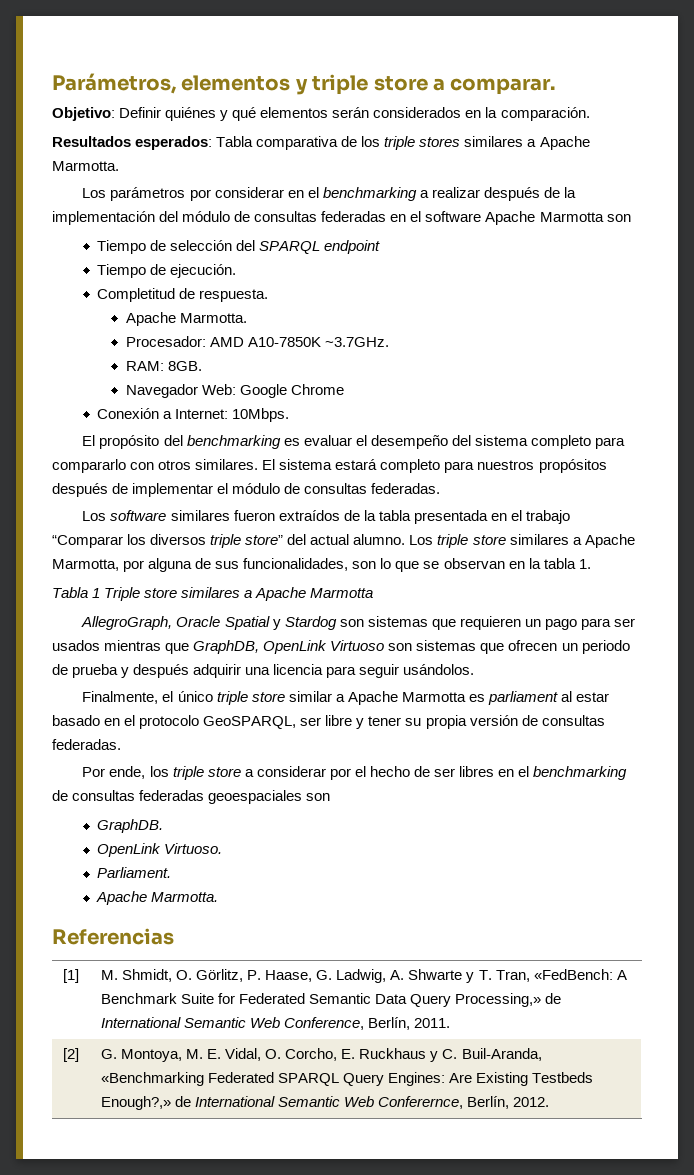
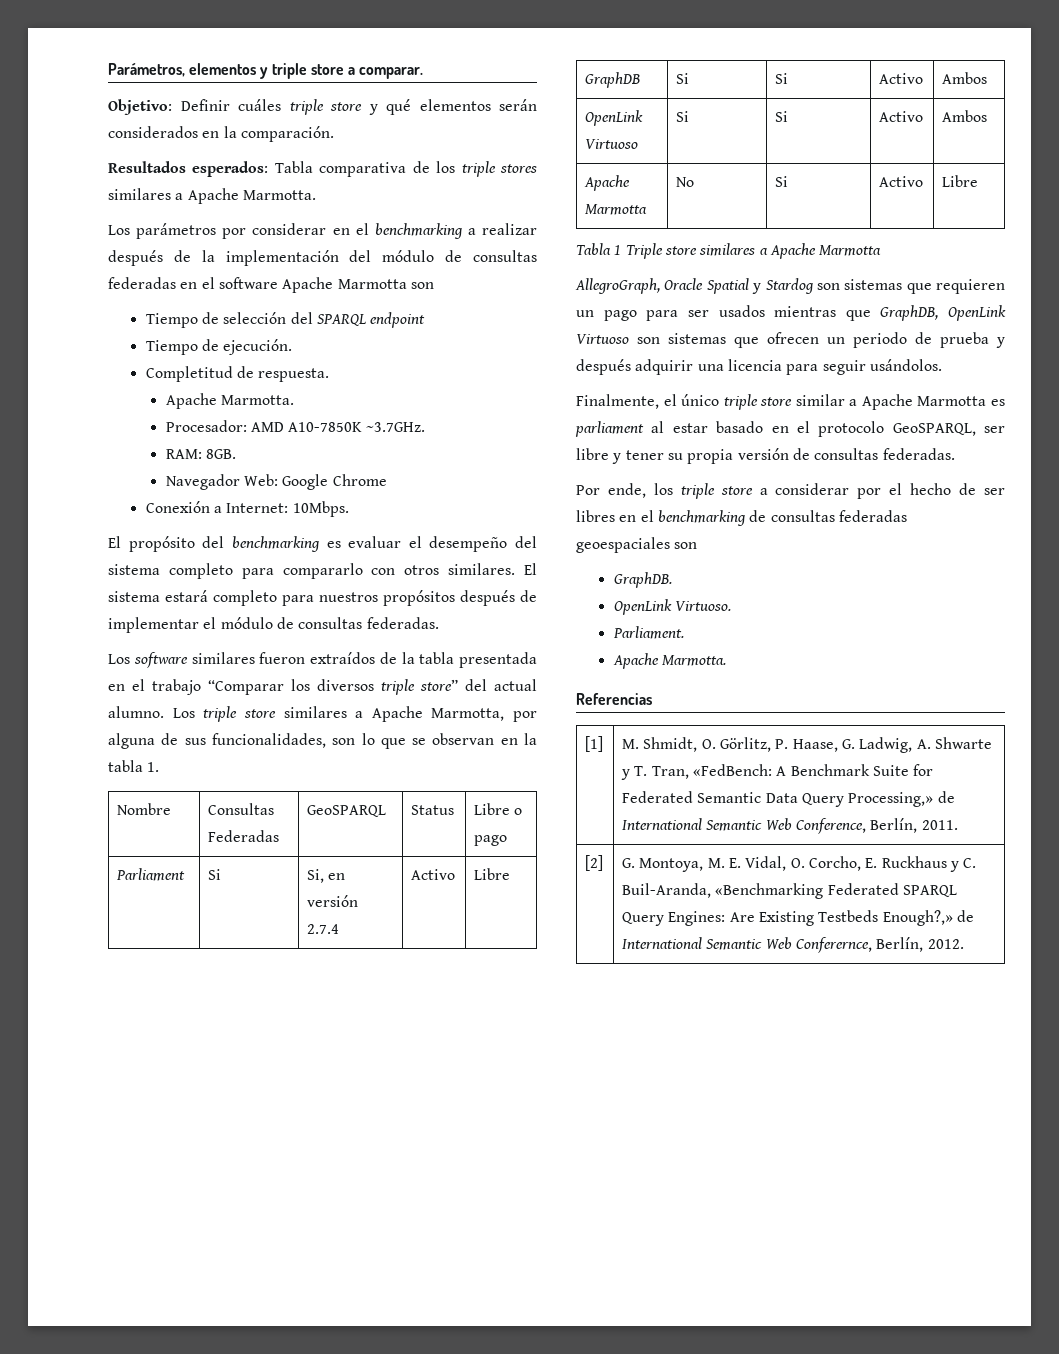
[165,107,217,121] quiénes -> [238,99,362,115] cuáles triple store
(591, 564) none -> [117,803,172,815] [208,803,275,815] [208,830,280,842] [307,805,387,817] [411,805,455,815] [474,803,523,815] [474,835,508,846] [116,868,186,881] [208,869,222,880] [307,869,346,883] [307,895,359,907] [307,924,340,934] [411,869,456,880] [474,868,511,880] [585,72,641,88] [676,73,690,84] [775,73,789,84] [879,73,924,84] [942,72,988,84] [585,110,644,126] [585,139,639,149] [676,111,690,122] [775,111,789,122] [879,111,924,122] [942,110,988,122] [584,175,631,191] [585,204,648,215] [676,177,695,187] [775,176,789,187] [879,176,924,187] [942,175,979,187] // Nombre | Consultas Federadas | GeoSPARQL | Status | Libre o pago // Parliament | Si | Si, en versión 2.7.4 | Activo | Libre // GraphDB | Si | Si | Activo | Ambos // OpenLink Virtuoso | Si | Si | Activo | Ambos // Apache Marmotta | No | Si | Activo | Libre

